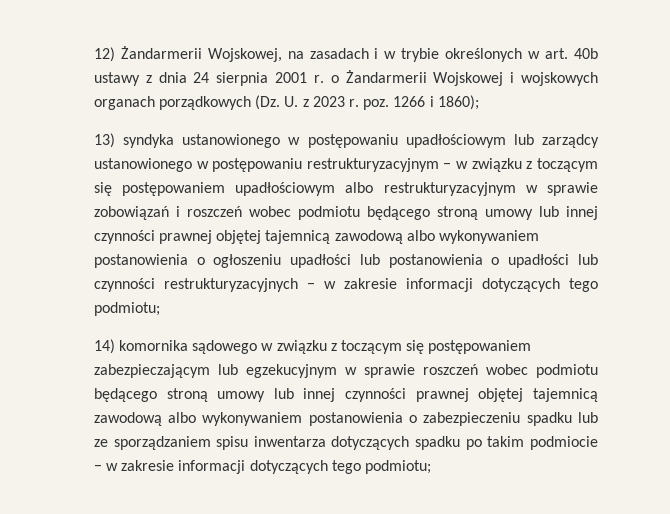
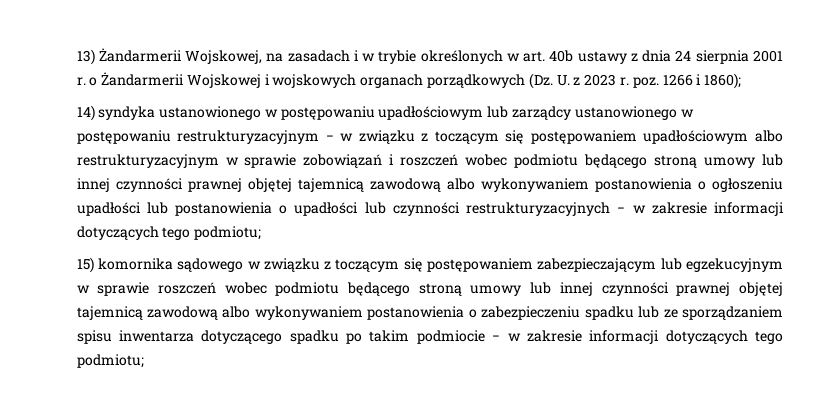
[93,47,115,62] 12) -> [76,49,95,65] 13)
[93,133,115,148] 13) -> [76,105,95,121] 14)
[93,339,115,354] 14) -> [76,257,94,273] 15)
[331,436,410,450] dotyczących -> [201,330,283,344] dotyczącego

